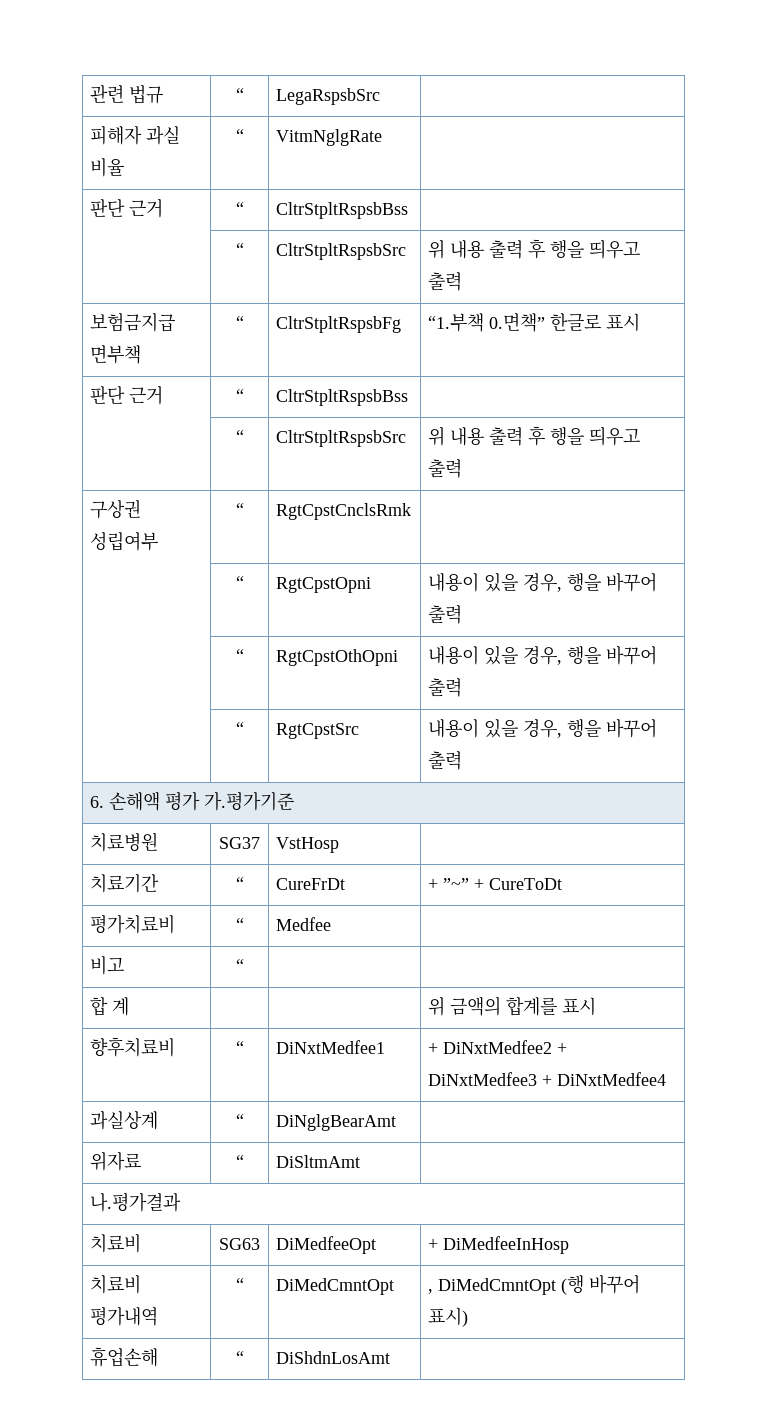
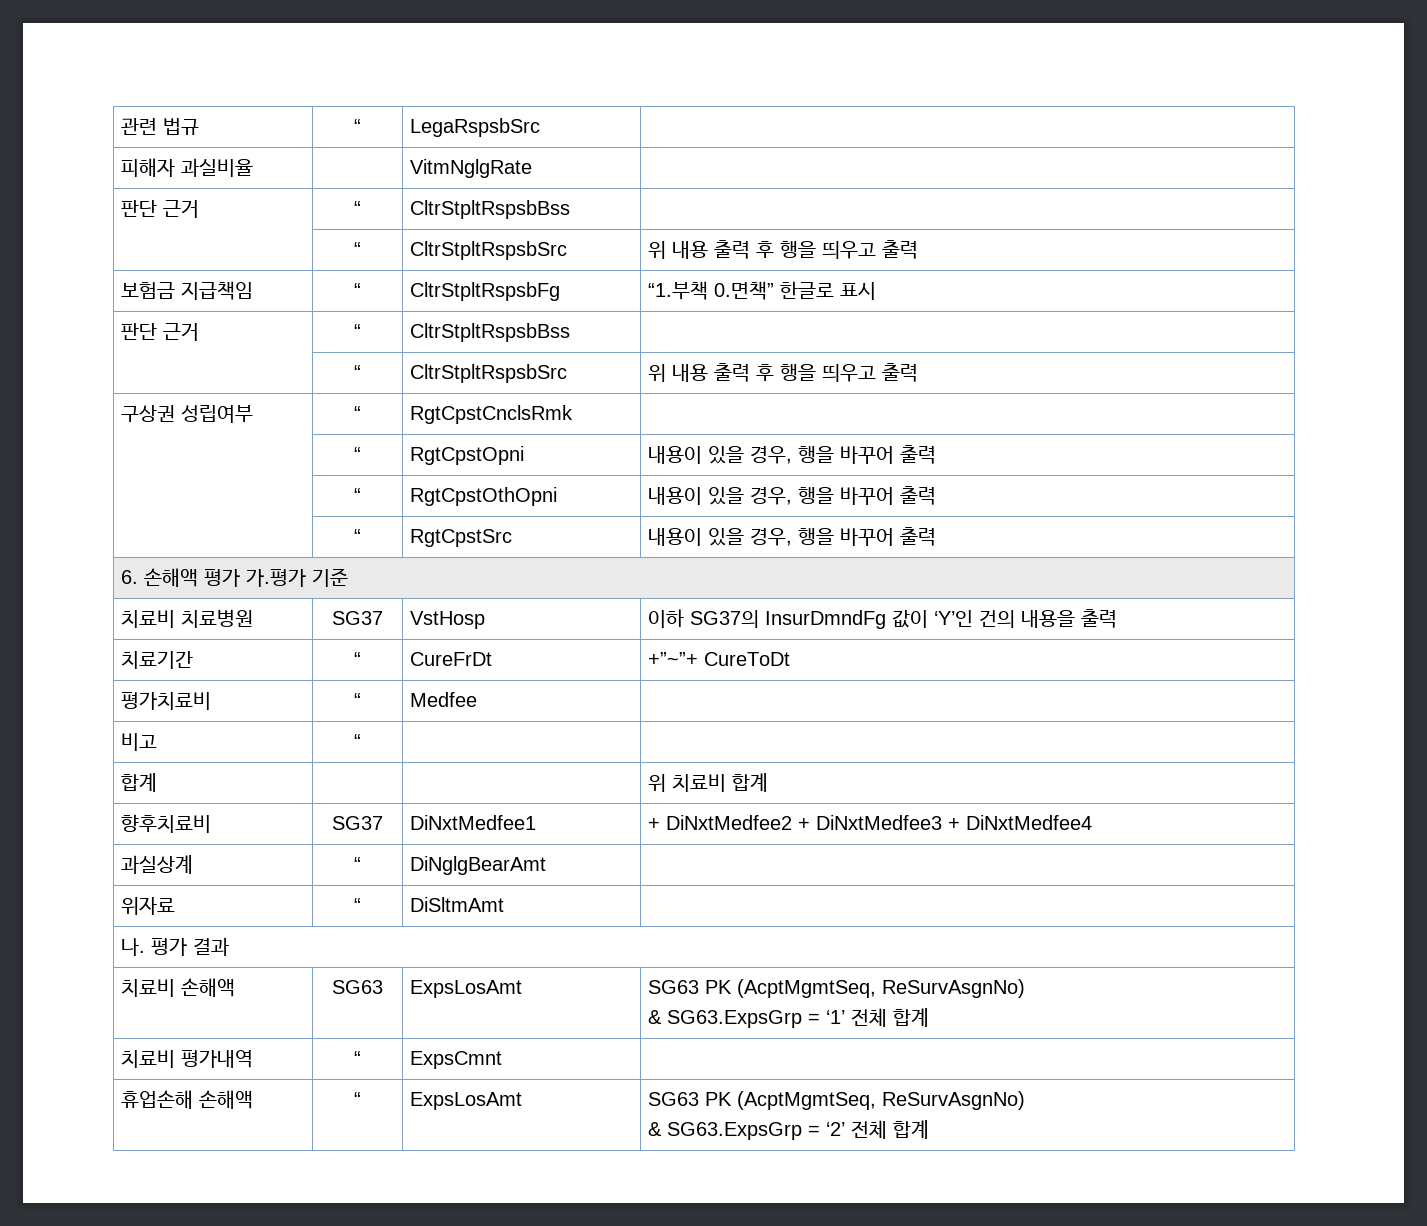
[146,126,181,145] [90,158,125,177] [235,129,244,142] 과실 비율 | “ -> [181,158,254,177] 과실비율 |
[90,312,176,332] [90,345,142,364] 보험금지급 면부책 -> [121,281,254,300] 보험금 지급책임
[204,791,295,811] 가.평가기준 // -> [246,568,349,587] [121,610,176,628] 가.평가 기준 // 치료비
(340, 845) none -> [648,609,1118,629] 이하 SG37의 InsurDmndFg 값이 ‘Y’인 건의 내용을 출력
[428,878,485,890] + ”~” + -> [648,652,699,666] +”~”+
[90,997,130,1016] [428,996,597,1016] 합 계 | | | 위 금액의 합계를 표시 -> [121,773,158,792] [648,773,769,792] 합계 | | | 위 치료비 합계
[235,1041,244,1054] “ -> [332,816,383,830] SG37
[90,1192,182,1212] [90,1234,142,1253] 나.평가결과 // 치료비 -> [121,937,230,956] [121,978,236,997] 나. 평가 결과 // 치료비 손해액
[276,1236,377,1254] [428,1236,570,1254] [90,1275,142,1294] [90,1306,159,1326] [235,1278,244,1291] [276,1278,395,1295] [428,1275,641,1295] [428,1307,469,1327] DiMedfeeOpt | + DiMedfeeInHosp // 치료비 평가내역 | “ | DiMedCmntOpt | , DiMedCmntOpt (행 바꾸어 표시) -> [410,980,523,998] [648,979,1026,998] [648,1008,930,1028] [121,1050,254,1068] [354,1051,361,1065] [410,1051,503,1069] ExpsLosAmt | SG63 PK (AcptMgmtSeq, ReSurvAsgnNo) // & SG63.ExpsGrp = ‘1’ 전체 합계 // 치료비 평가내역 | “ | ExpsCmnt |
[235,1351,244,1364] [276,1351,391,1364] | “ | DiShdnLosAmt | -> [199,1090,254,1109] [354,1092,361,1106] [410,1092,523,1110] [648,1091,1026,1110] [648,1120,930,1140] 손해액 | “ | ExpsLosAmt | SG63 PK (AcptMgmtSeq, ReSurvAsgnNo) // & SG63.ExpsGrp = ‘2’ 전체 합계

